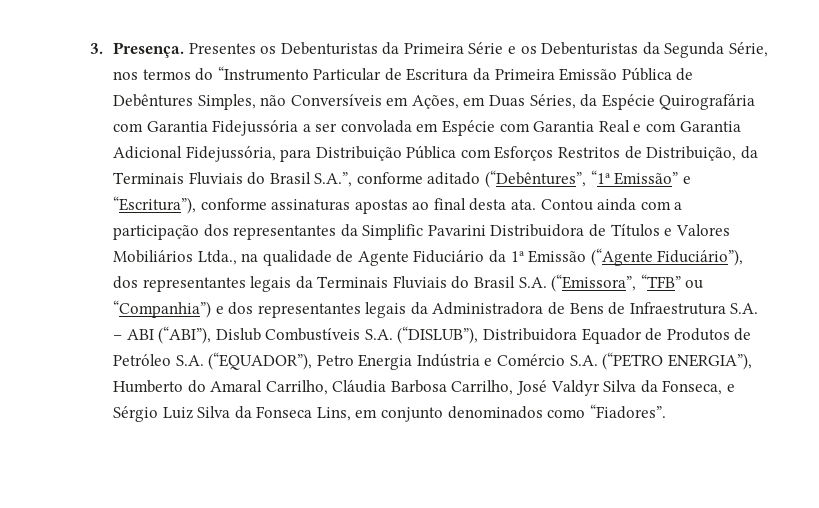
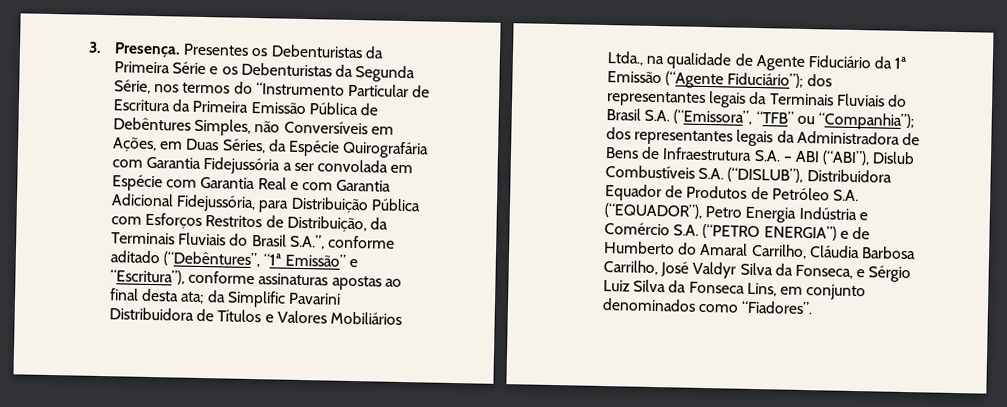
[511,198,683,211] [112,224,337,240] ata. Contou ainda com a participação dos representantes -> [180,291,205,305] ata;
[657,249,744,266] Fiduciário”), -> [727,72,804,88] Fiduciário”);
[112,300,224,318] “Companhia”) e -> [817,112,914,131] “Companhia”);
[667,353,752,370] ENERGIA”), -> [763,225,870,241] ENERGIA”) e de

